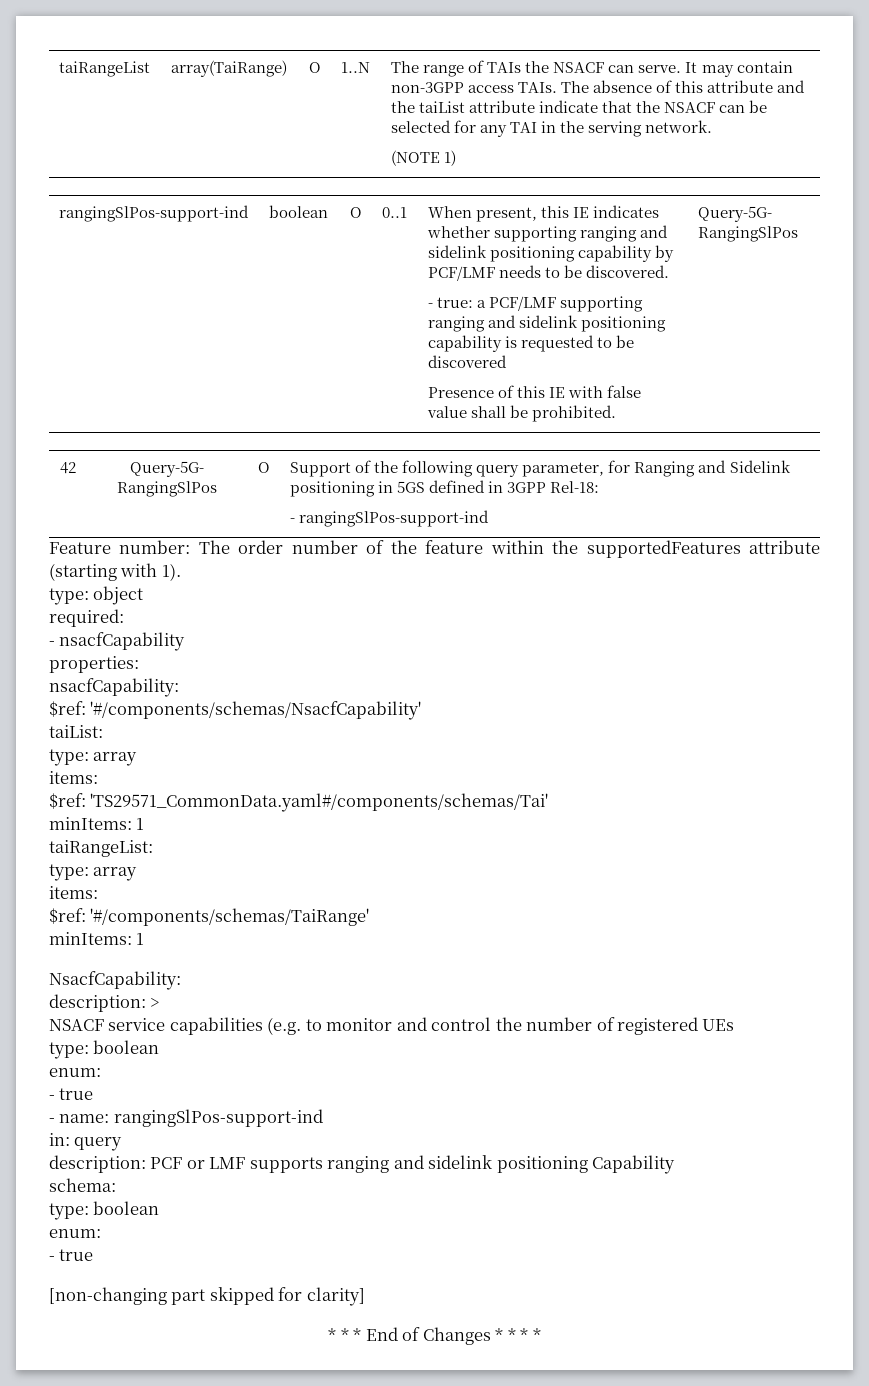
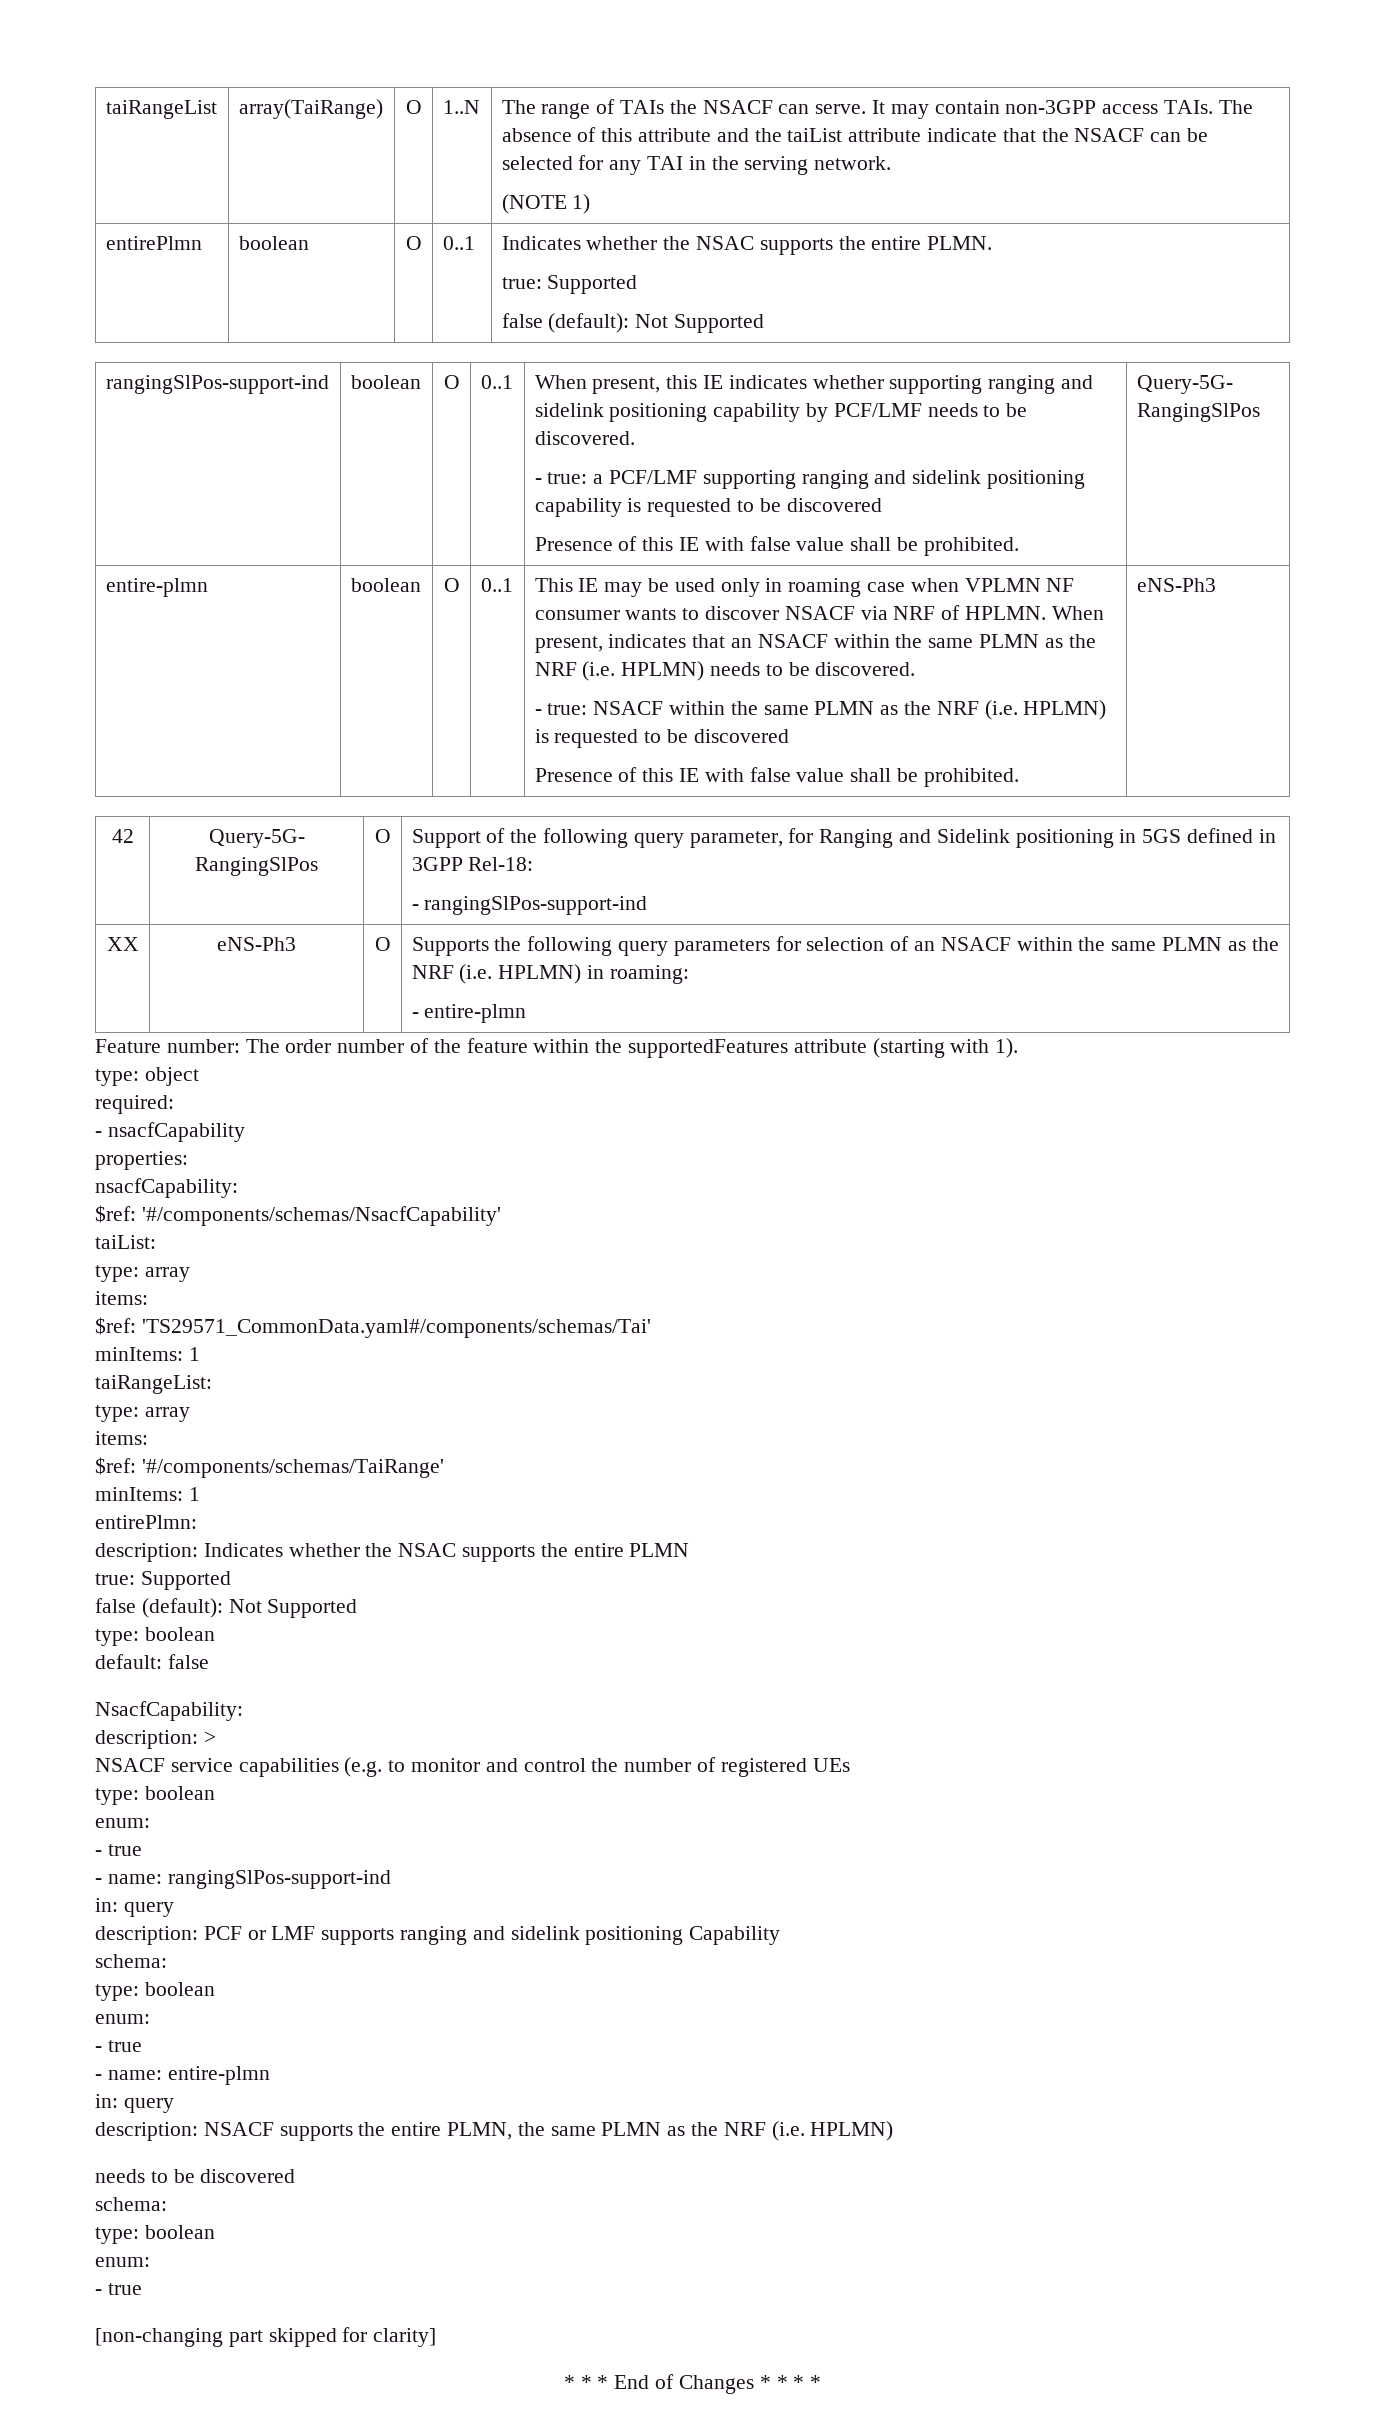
(457, 158) none -> [105,236,202,250] [238,236,309,250] [405,236,422,250] [442,236,475,250] [501,236,993,255] [501,275,638,294] [501,313,764,333] // entirePlmn | boolean | O | 0..1 | Indicates whether the NSAC supports the entire PLMN. // true: Supported // false (default): Not Supported
(799, 234) none -> [105,578,208,597] [350,578,421,592] [443,578,460,592] [480,578,513,592] [534,578,1075,597] [534,605,1104,620] [534,634,1096,653] [534,661,916,681] [534,700,1107,720] [534,729,789,748] [534,767,1019,787] [1136,578,1216,592] // entire-plmn | boolean | O | 0..1 | This IE may be used only in roaming case when VPLMN NF consumer wants to discover NSACF via NRF of HPLMN. When present, indicates that an NSACF within the same PLMN as the NRF (i.e. HPLMN) needs to be discovered. // - true: NSACF within the same PLMN as the NRF (i.e. HPLMN) is requested to be discovered // Presence of this IE with false value shall be prohibited. | eNS-Ph3
(490, 518) none -> [106,937,139,951] [217,937,296,951] [374,937,391,951] [411,936,1279,956] [411,964,689,984] [411,1004,527,1023] // XX | eNS-Ph3 | O | Supports the following query parameters for selection of an NSACF within the same PLMN as the NRF (i.e. HPLMN) in roaming: // - entire-plmn
(145, 939) none -> [95,1515,197,1529] [95,1543,690,1562] [95,1571,231,1590] [95,1598,358,1618] [95,1627,215,1646] [95,1654,209,1669] // entirePlmn: // description: Indicates whether the NSAC supports the entire PLMN // true: Supported // false (default): Not Supported // type: boolean // default: false
(94, 1255) none -> [95,2066,270,2085] [95,2094,174,2113] [95,2121,894,2141] [95,2169,296,2183] [95,2197,167,2211] [95,2225,215,2244] [95,2257,150,2267] [95,2283,142,2295] // - name: entire-plmn // in: query // description: NSACF supports the entire PLMN, the same PLMN as the NRF (i.e. HPLMN) // needs to be discovered // schema: // type: boolean // enum: // - true

